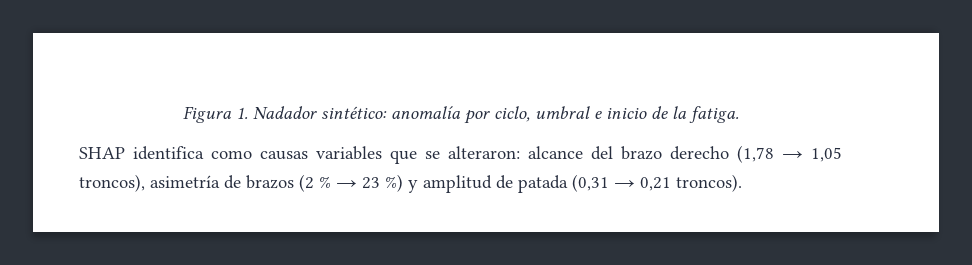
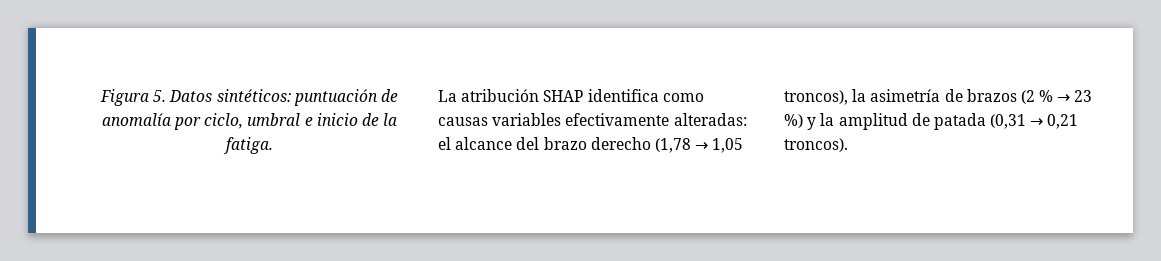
[235,106,387,119] 1. Nadador sintético: -> [153,89,398,106] 5. Datos sintéticos: puntuación de
(739, 114) none -> [438,89,540,102] La atribución
[390,146,520,164] que se alteraron: -> [565,113,747,126] [438,137,451,150] efectivamente alteradas: el
(145, 183) none -> [852,89,867,102] la
(418, 186) none -> [820,113,835,126] la

